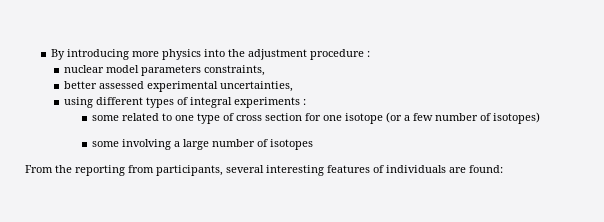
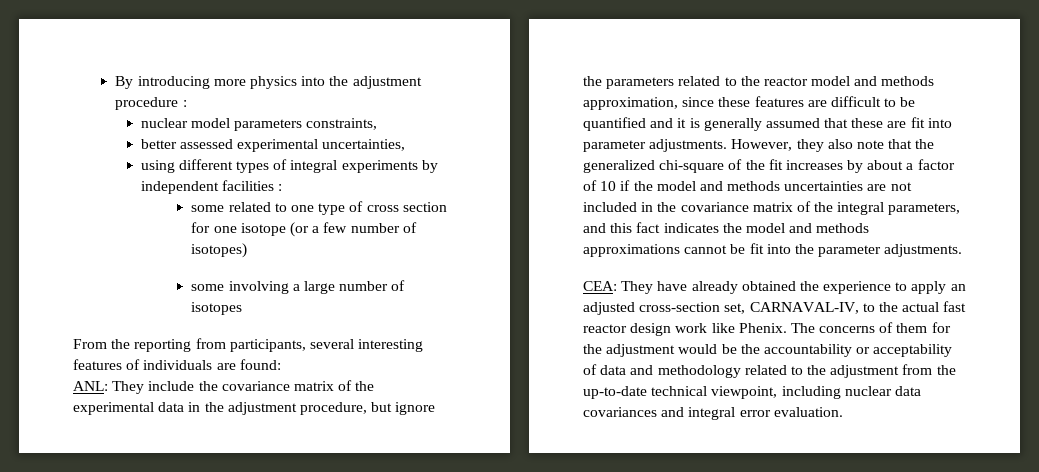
(301, 102) none -> [421,160,438,173] [140,180,274,194] by independent facilities
(503, 169) none -> [73,380,375,394] [73,402,436,415] [583,76,935,89] [583,96,916,110] [583,117,952,131] [583,139,935,152] [583,159,955,173] [583,180,912,191] [583,201,961,215] [583,222,870,233] [583,243,963,257] [583,281,966,294] [583,301,967,315] [583,322,951,336] [583,344,953,357] [583,364,956,378] [583,386,921,399] [583,407,843,420] // ANL: They include the covariance matrix of the experimental data in the adjustment procedure, but ignore the parameters related to the reactor model and methods approximation, since these features are difficult to be quantified and it is generally assumed that these are fit into parameter adjustments. However, they also note that the generalized chi-square of the fit increases by about a factor of 10 if the model and methods uncertainties are not included in the covariance matrix of the integral parameters, and this fact indicates the model and methods approximations cannot be fit into the parameter adjustments. // CEA: They have already obtained the experience to apply an adjusted cross-section set, CARNAVAL-IV, to the actual fast reactor design work like Phenix. The concerns of them for the adjustment would be the accountability or acceptability of data and methodology related to the adjustment from the up-to-date technical viewpoint, including nuclear data covariances and integral error evaluation.

